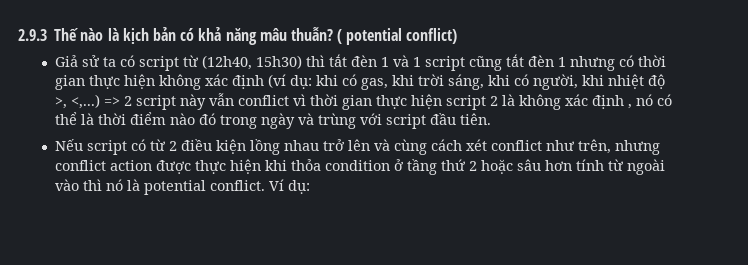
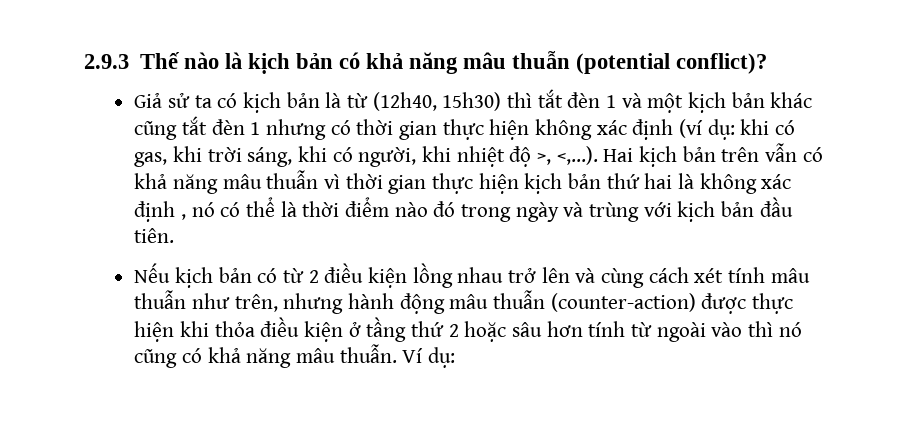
[290,27,458,45] thuẫn? ( potential conflict) -> [512,51,768,74] thuẫn (potential conflict)?
[139,56,180,71] script -> [242,92,342,113] kịch bản là
[413,56,466,71] 1 script -> [647,92,813,113] một kịch bản khác
[71,93,290,110] <,...) => 2 script này vẫn conflict -> [556,143,823,167] [134,170,319,194] <,...). Hai kịch bản trên vẫn có khả năng mâu thuẫn
[446,95,499,110] script 2 -> [524,173,673,194] kịch bản thứ hai
[386,114,427,129] script -> [677,201,754,222] kịch bản
[87,140,128,155] script -> [174,267,252,288] kịch bản
[491,139,661,155] [55,160,153,171] conflict như trên, nhưng conflict action -> [727,267,810,283] [134,290,696,314] tính mâu thuẫn như trên, nhưng hành động mâu thuẫn (counter-action)
[325,160,391,171] condition -> [260,317,343,342] điều kiện
[127,179,266,195] là potential conflict. -> [134,344,397,368] cũng có khả năng mâu thuẫn.

